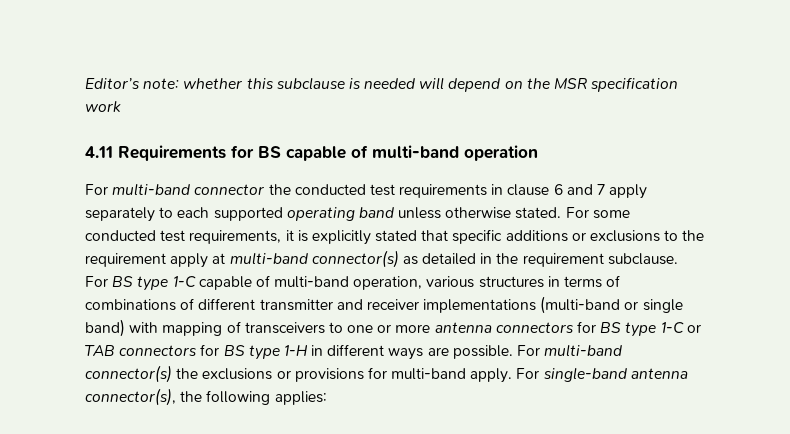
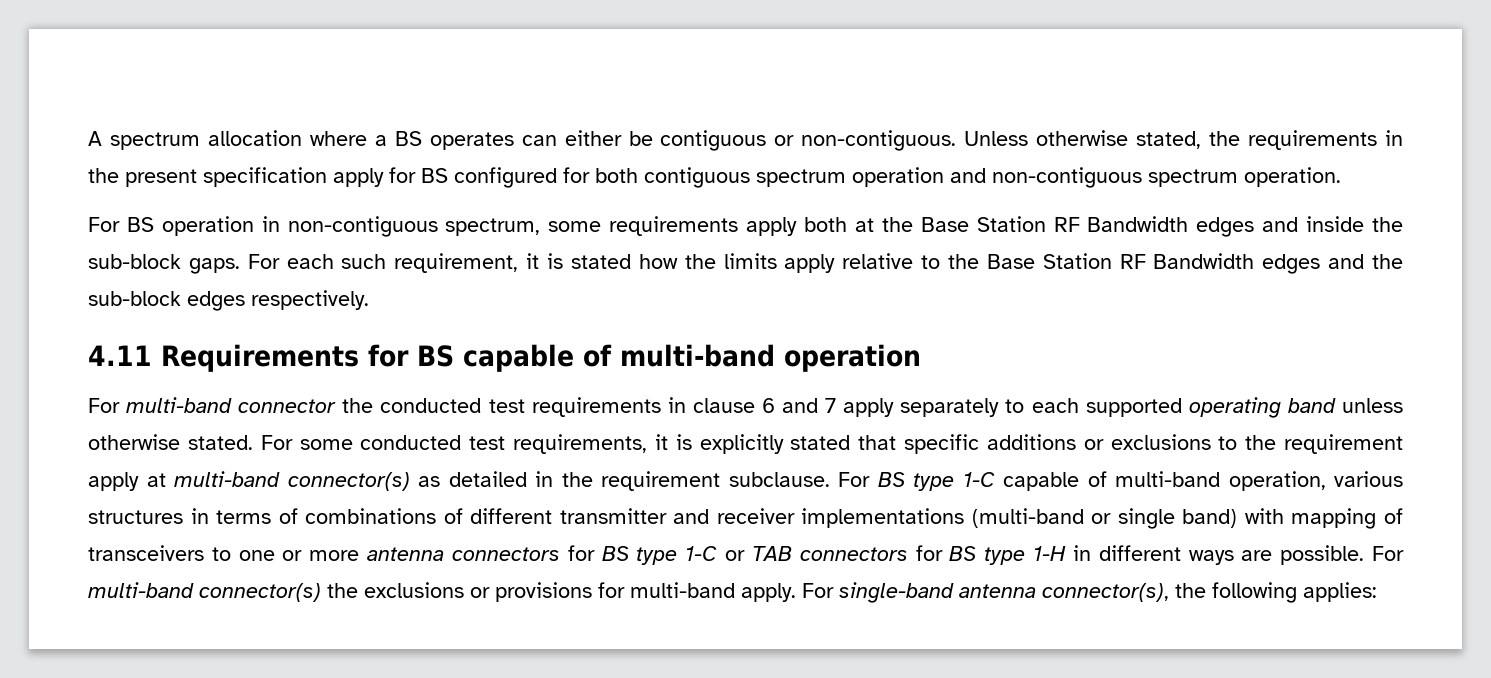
[85,77,679,92] [85,101,121,112] Editor’s note: whether this subclause is needed will depend on the MSR specification work -> [88,130,1403,151] [88,167,1341,188] [88,216,1404,237] [88,253,1403,274] [88,290,369,311] A spectrum allocation where a BS operates can either be contiguous or non-contiguous. Unless otherwise stated, the requirements in the present specification apply for BS configured for both contiguous spectrum operation and non-contiguous spectrum operation. // For BS operation in non-contiguous spectrum, some requirements apply both at the Base Station RF Bandwidth edges and inside the sub-block gaps. For each such requirement, it is stated how the limits apply relative to the Base Station RF Bandwidth edges and the sub-block edges respectively.

